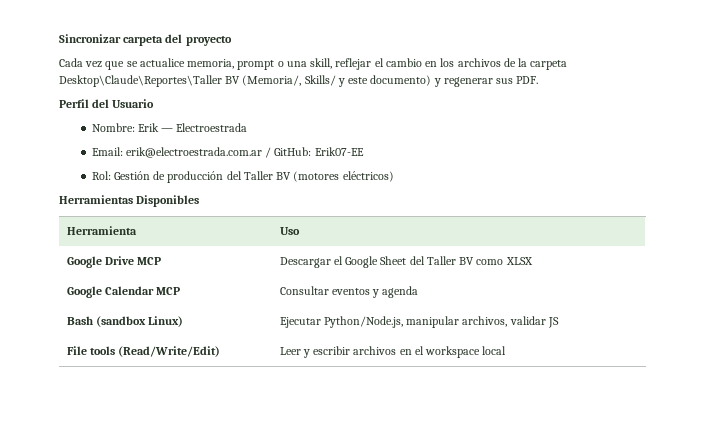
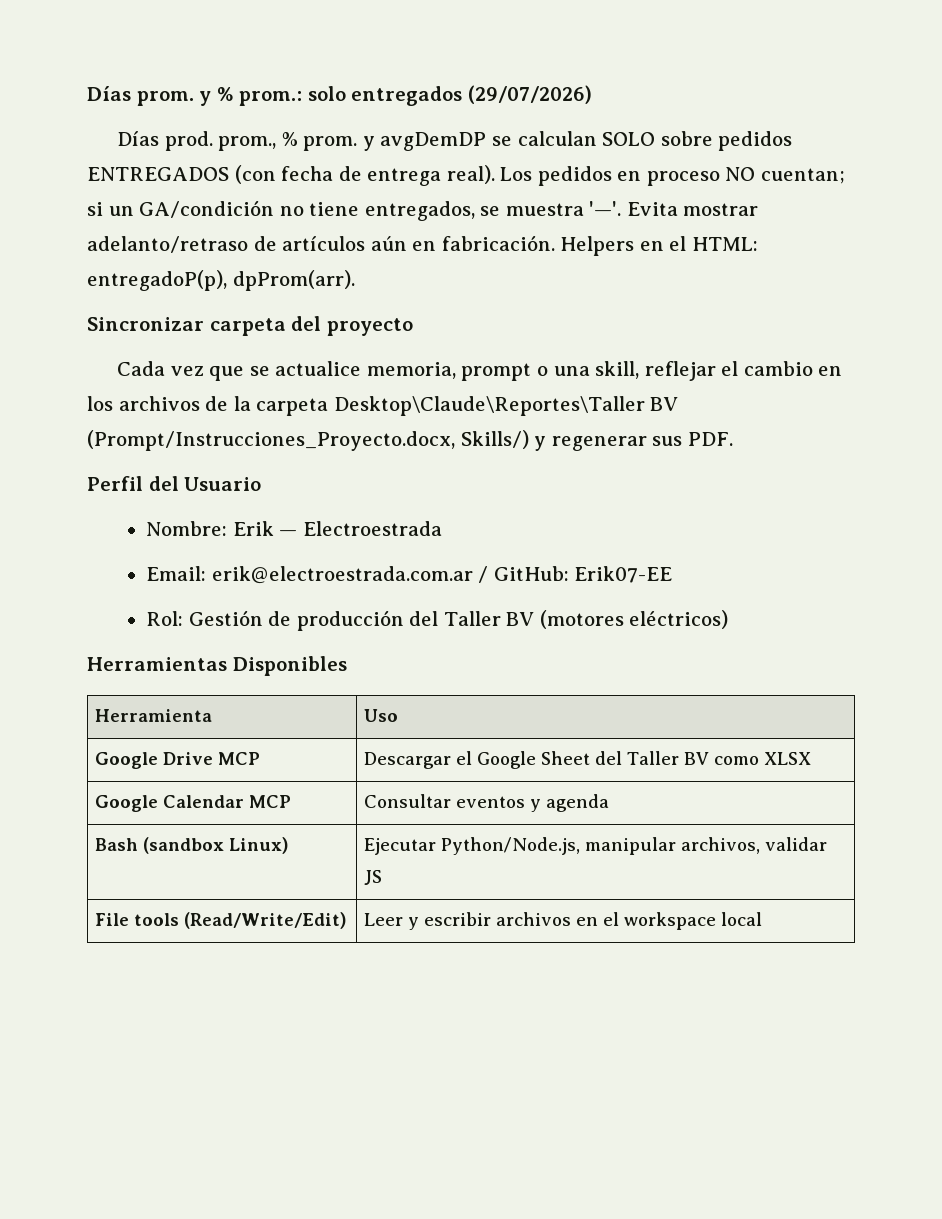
(59, 38) none -> [87,85,592,106] [117,131,793,151] [87,165,845,186] [87,200,759,221] [87,235,758,256] [87,270,355,291] Días prom. y % prom.: solo entregados (29/07/2026) // Días prod. prom., % prom. y avgDemDP se calculan SOLO sobre pedidos ENTREGADOS (con fecha de entrega real). Los pedidos en proceso NO cuentan; si un GA/condición no tiene entregados, se muestra '—'. Evita mostrar adelanto/retraso de artículos aún en fabricación. Helpers en el HTML: entregadoP(p), dpProm(arr). //
[242,75,432,87] (Memoria/, Skills/ y este documento) -> [87,430,529,451] (Prompt/Instrucciones_Proyecto.docx, Skills/)

